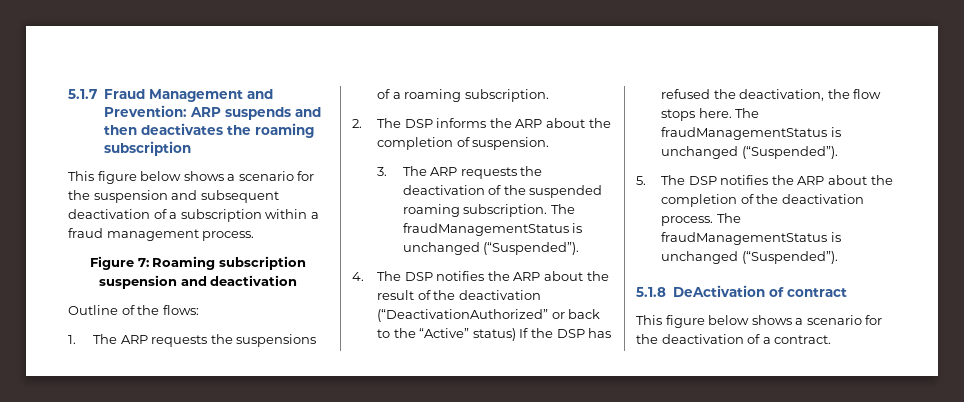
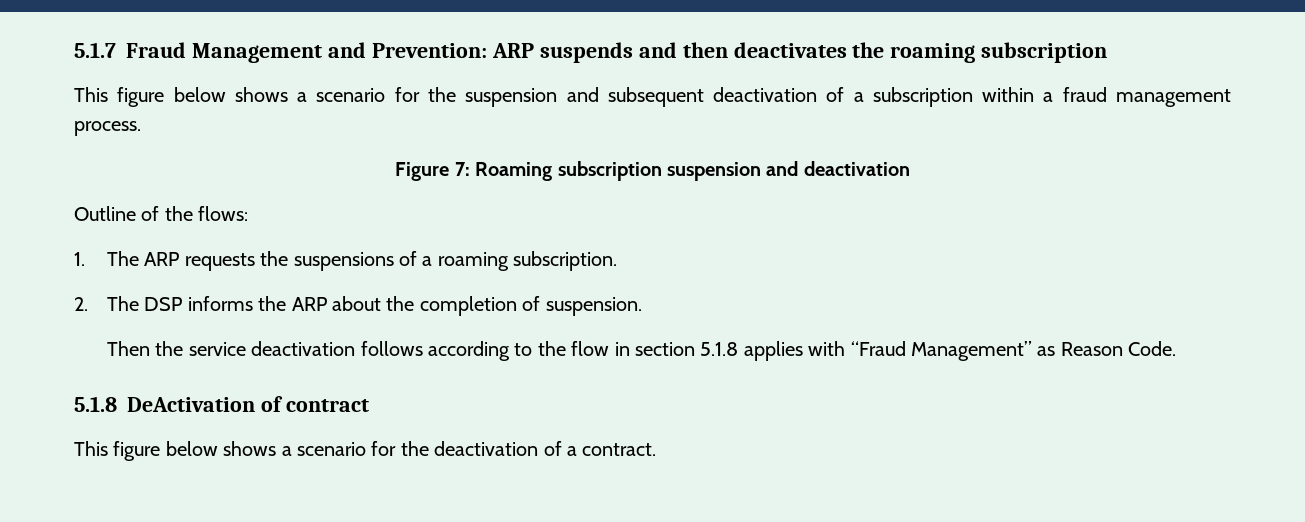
[377,166,543,179] [402,185,603,198] [402,204,575,217] [402,223,583,236] [402,242,580,255] [352,271,609,281] [377,290,541,300] [377,309,601,322] [377,328,612,341] [661,89,882,101] [661,108,760,121] [661,127,841,140] [661,146,838,159] [636,175,893,185] [661,194,864,207] [661,213,741,226] [661,232,841,245] [661,251,838,264] 3. The ARP requests the deactivation of the suspended roaming subscription. The fraudManagementStatus is unchanged (“Suspended”). // 4. The DSP notifies the ARP about the result of the deactivation (“DeactivationAuthorized” or back to the “Active” status) If the DSP has refused the deactivation, the flow stops here. The fraudManagementStatus is unchanged (“Suspended”). // 5. The DSP notifies the ARP about the completion of the deactivation process. The fraudManagementStatus is unchanged (“Suspended”). -> [107,341,1177,361] Then the service deactivation follows according to the flow in section 5.1.8 applies with “Fraud Management” as Reason Code.

